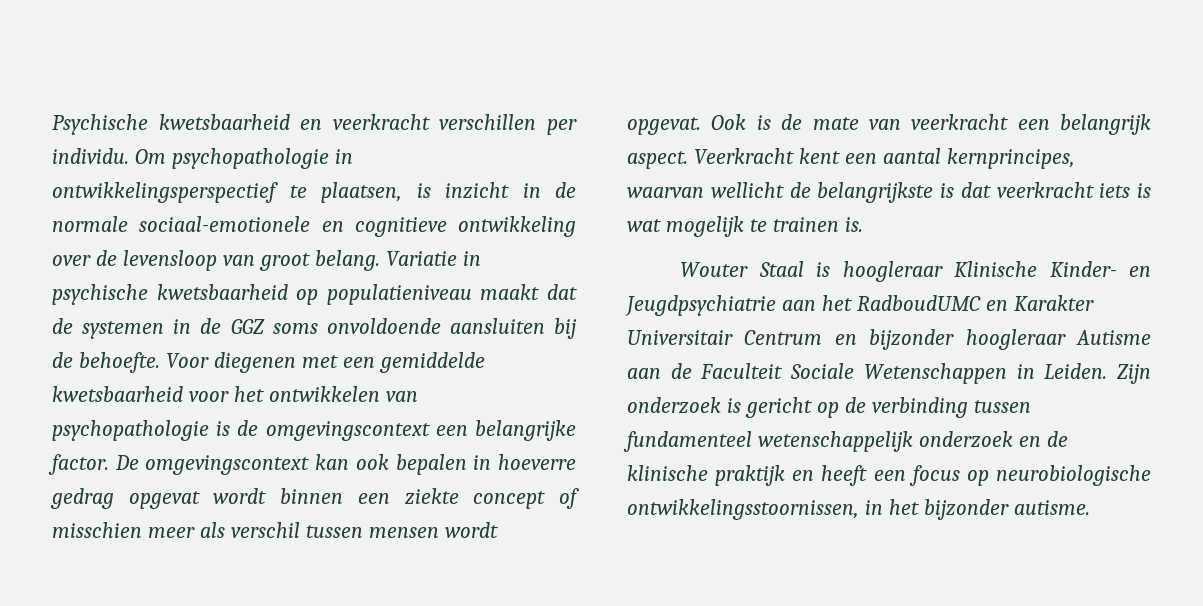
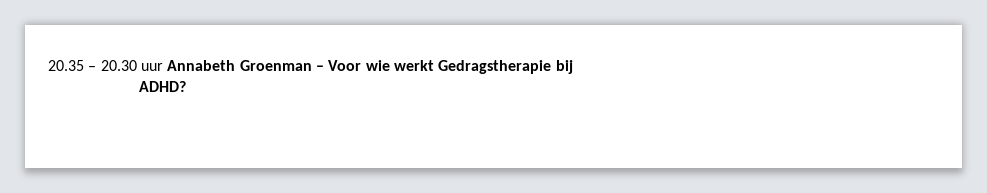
[52,114,577,135] [52,148,353,169] [52,182,576,203] [52,216,576,237] [52,250,481,271] [52,284,578,305] [52,318,577,339] [52,352,485,373] [52,386,418,402] [52,420,576,441] [48,454,576,475] [50,488,579,509] [52,522,498,538] [627,114,1151,135] [627,148,1075,169] [627,182,1151,203] [627,216,863,237] [680,261,1151,282] [625,295,1094,316] [627,329,1151,350] [627,363,1151,384] [627,397,1031,418] [623,431,1068,452] [627,465,1151,486] [627,499,1090,520] Psychische kwetsbaarheid en veerkracht verschillen per individu. Om psychopathologie in ontwikkelingsperspectief te plaatsen, is inzicht in de normale sociaal-emotionele en cognitieve ontwikkeling over de levensloop van groot belang. Variatie in psychische kwetsbaarheid op populatieniveau maakt dat de systemen in de GGZ soms onvoldoende aansluiten bij de behoefte. Voor diegenen met een gemiddelde kwetsbaarheid voor het ontwikkelen van psychopathologie is de omgevingscontext een belangrijke factor. De omgevingscontext kan ook bepalen in hoeverre gedrag opgevat wordt binnen een ziekte concept of misschien meer als verschil tussen mensen wordt opgevat. Ook is de mate van veerkracht een belangrijk aspect. Veerkracht kent een aantal kernprincipes, waarvan wellicht de belangrijkste is dat veerkracht iets is wat mogelijk te trainen is. // Wouter Staal is hoogleraar Klinische Kinder- en Jeugdpsychiatrie aan het RadboudUMC en Karakter Universitair Centrum en bijzonder hoogleraar Autisme aan de Faculteit Sociale Wetenschappen in Leiden. Zijn onderzoek is gericht op de verbinding tussen fundamenteel wetenschappelijk onderzoek en de klinische praktijk en heeft een focus op neurobiologische ontwikkelingsstoornissen, in het bijzonder autisme. -> [48,60,573,74] [138,81,186,92] 20.35 – 20.30 uur Annabeth Groenman – Voor wie werkt Gedragstherapie bij // ADHD?

